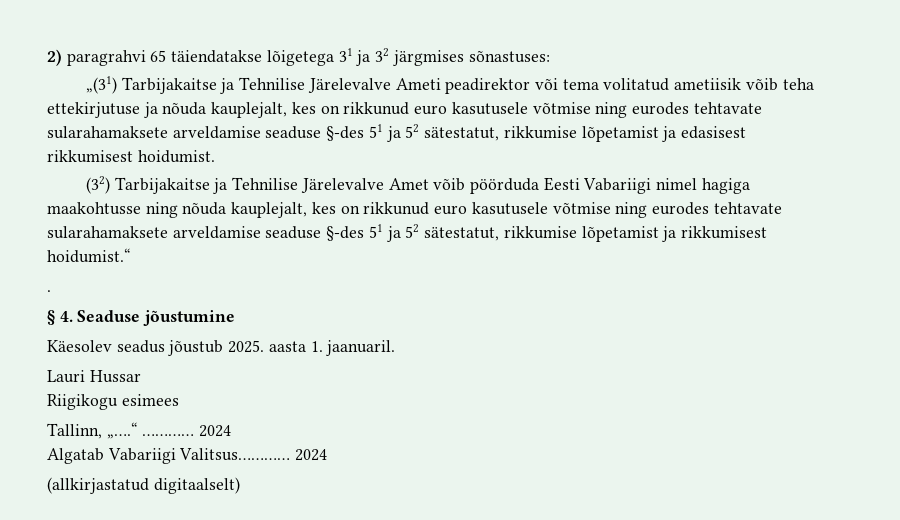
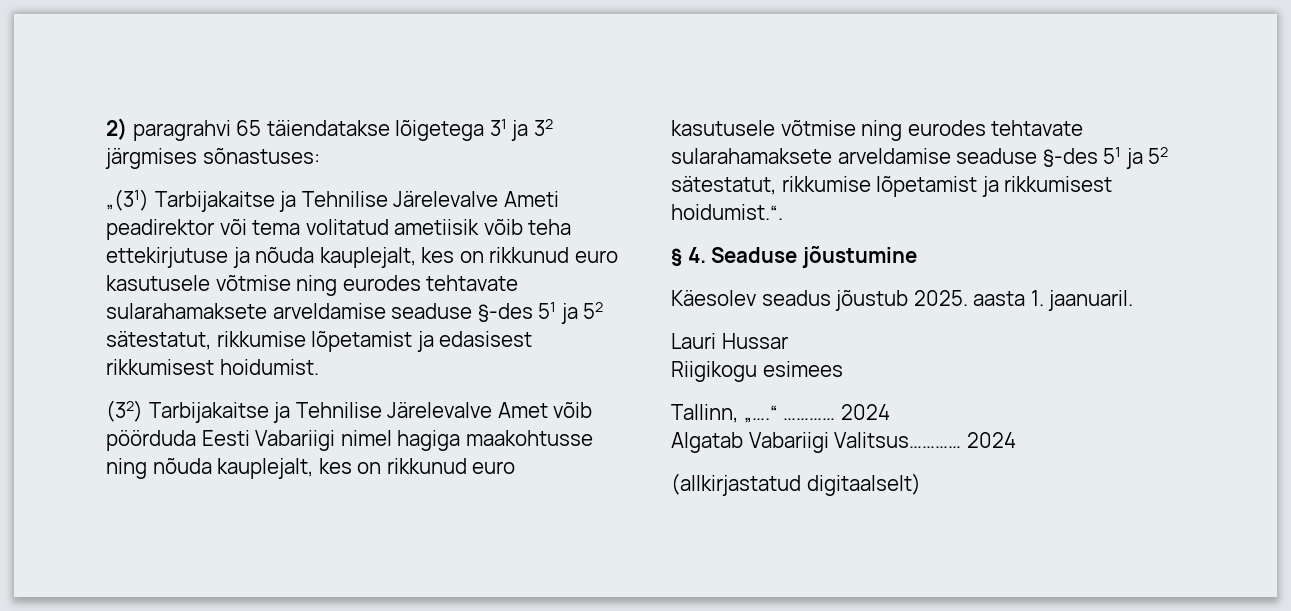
[47,248,131,263] [47,290,51,292] hoidumist.“ // . -> [671,204,783,220] hoidumist.“.

